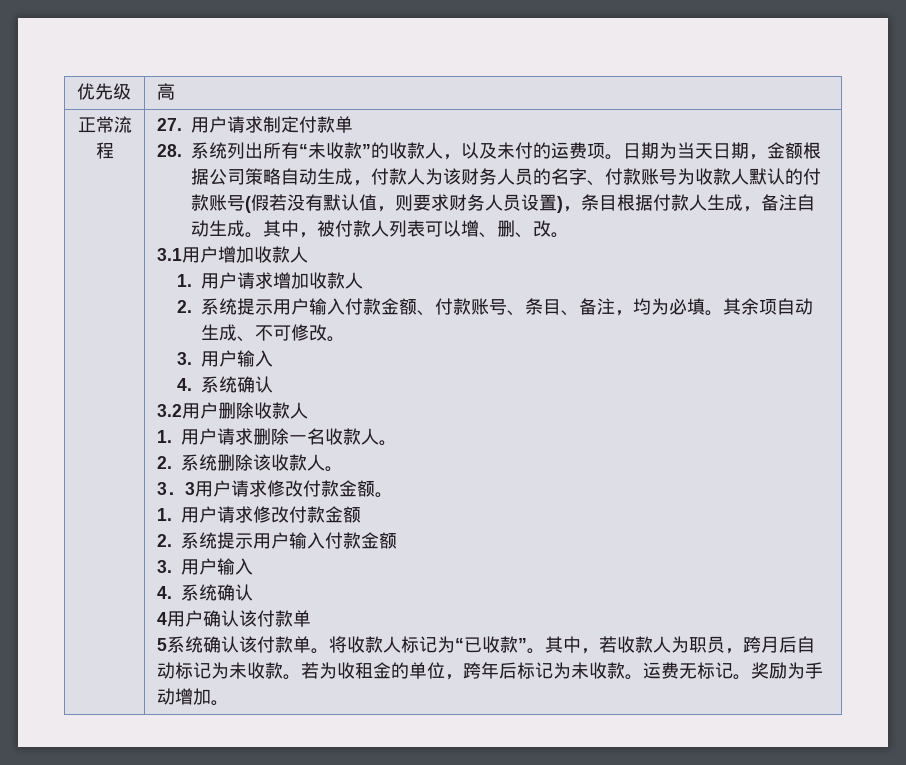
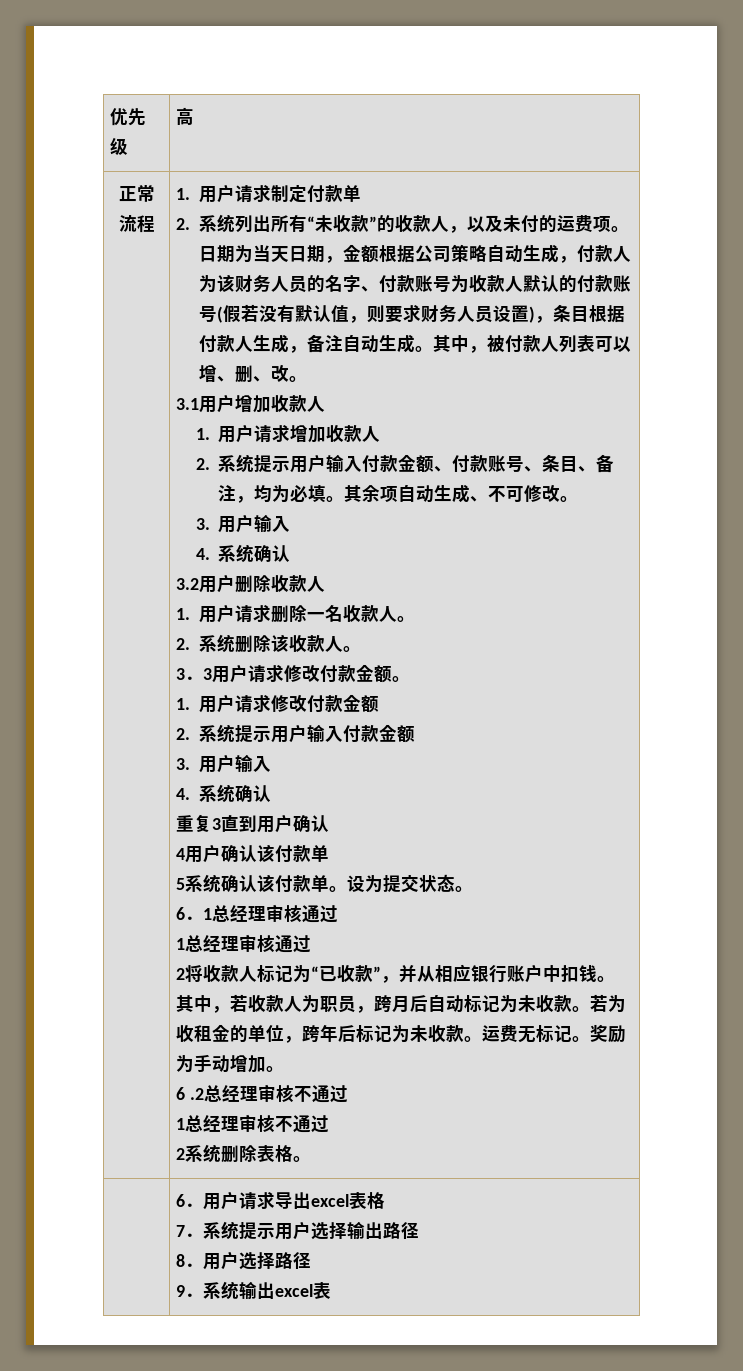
[156,118,182,131] 27. -> [176,188,191,200] 1.
[156,144,182,157] 28. -> [176,218,191,230] 2.
(253, 592) none -> [176,814,330,833] // 重复3直到用户确认
(329, 651) none -> [347,874,474,893] [176,904,339,923] [176,934,312,953] [176,968,186,980] 设为提交状态。 // 6．1总经理审核通过 // 1总经理审核通过 // 2
(527, 644) none -> [381,964,598,983] ，并从相应银行账户中扣钱
(229, 703) none -> [176,1084,348,1103] [176,1114,330,1133] [176,1144,312,1163] [176,1191,386,1210] [176,1221,420,1240] [176,1251,312,1270] [176,1281,332,1300] // 6 .2总经理审核不通过 // 1总经理审核不通过 // 2系统删除表格。 // | 6．用户请求导出excel表格 // 7．系统提示用户选择输出路径 // 8．用户选择路径 // 9．系统输出excel表

